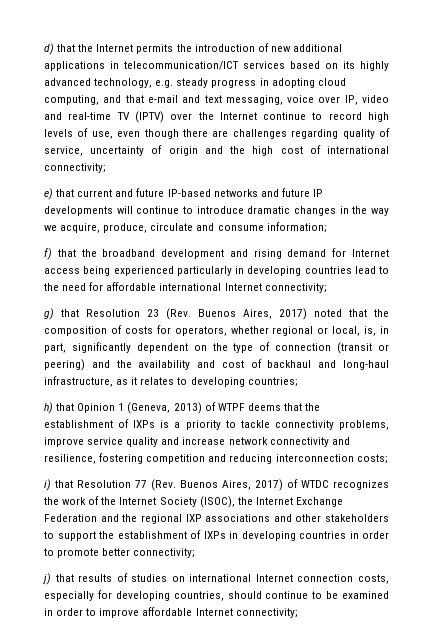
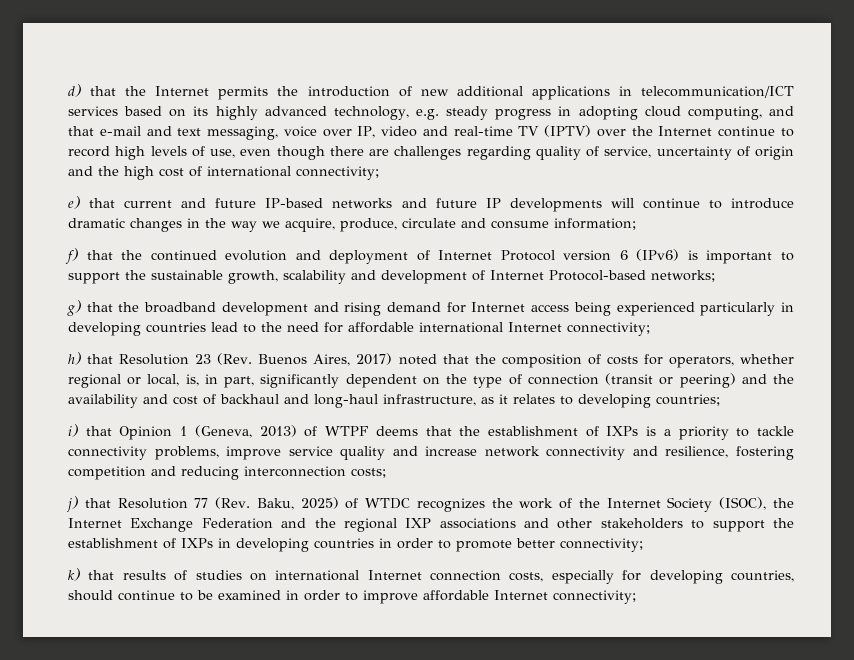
(97, 253) none -> [150,249,794,264] [68,270,715,284] [67,300,140,316] continued evolution and deployment of Internet Protocol version 6 (IPv6) is important to support the sustainable growth, scalability and development of Internet Protocol-based networks; // g) that the
[44,308,54,320] g) -> [68,352,81,365] h)
[44,402,53,414] h) -> [68,424,78,437] i)
[44,479,51,491] i) -> [67,496,78,512] j)
[180,479,283,491] Buenos Aires, 2017) -> [256,497,339,510] Baku, 2025)
[42,573,51,585] j) -> [68,568,80,581] k)

